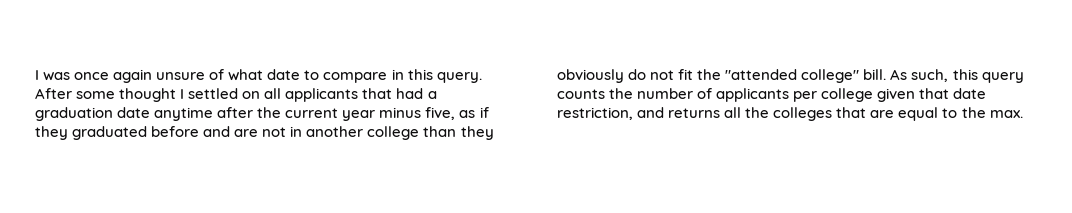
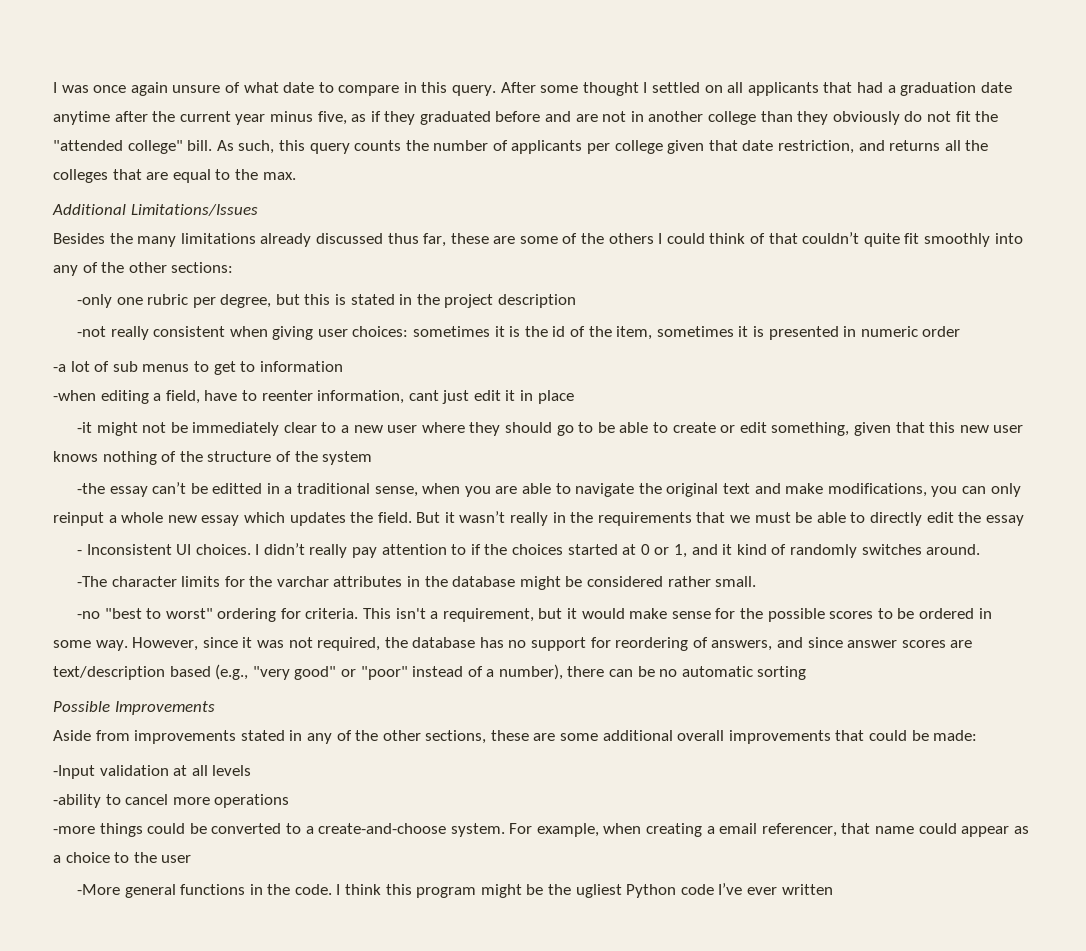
(1023, 114) none -> [52,204,258,216] [53,232,1023,247] [53,262,234,276] [76,294,577,308] [76,326,961,340] [53,361,343,375] [53,390,574,404] [76,422,1024,436] [53,451,373,465] [76,482,1021,497] [53,511,1024,526] [76,543,981,558] [76,576,757,590] [76,608,992,622] [53,637,973,651] [53,664,807,680] [53,701,215,715] [53,730,978,744] [53,765,252,779] [53,794,290,808] [53,823,1029,837] [53,852,192,863] [76,883,833,898] // Additional Limitations/Issues // Besides the many limitations already discussed thus far, these are some of the others I could think of that couldn’t quite fit smoothly into any of the other sections: // -only one rubric per degree, but this is stated in the project description // -not really consistent when giving user choices: sometimes it is the id of the item, sometimes it is presented in numeric order // -a lot of sub menus to get to information // -when editing a field, have to reenter information, cant just edit it in place // -it might not be immediately clear to a new user where they should go to be able to create or edit something, given that this new user knows nothing of the structure of the system // -the essay can’t be editted in a traditional sense, when you are able to navigate the original text and make modifications, you can only reinput a whole new essay which updates the field. But it wasn’t really in the requirements that we must be able to directly edit the essay // - Inconsistent UI choices. I didn’t really pay attention to if the choices started at 0 or 1, and it kind of randomly switches around. // -The character limits for the varchar attributes in the database might be considered rather small. // -no "best to worst" ordering for criteria. This isn't a requirement, but it would make sense for the possible scores to be ordered in some way. However, since it was not required, the database has no support for reordering of answers, and since answer scores are text/description based (e.g., "very good" or "poor" instead of a number), there can be no automatic sorting // Possible Improvements // Aside from improvements stated in any of the other sections, these are some additional overall improvements that could be made: // -Input validation at all levels // -ability to cancel more operations // -more things could be converted to a create-and-choose system. For example, when creating a email referencer, that name could appear as a choice to the user // -More general functions in the code. I think this program might be the ugliest Python code I’ve ever written

